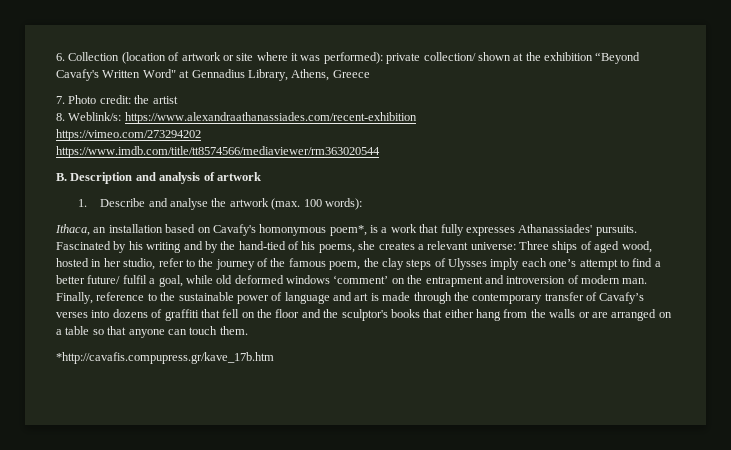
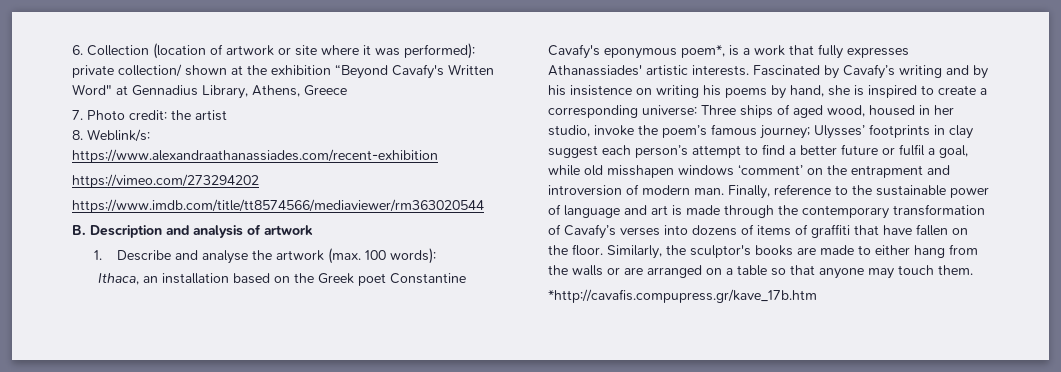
[212,224,327,236] Cavafy's homonymous -> [293,273,466,286] [548,44,677,59] the Greek poet Constantine Cavafy's eponymous
[595,225,637,236] pursuits. -> [646,65,749,76] artistic interests.
[128,241,143,250] his -> [843,64,895,79] Cavafy’s
[220,241,469,253] the hand-tied of his poems, she creates a relevant -> [548,85,987,99] [548,105,638,118] his insistence on writing his poems by hand, she is inspired to create a corresponding
[56,258,89,267] hosted -> [869,105,915,116] housed
[158,258,577,270] refer to the journey of the famous poem, the clay steps of Ulysses imply each one’s -> [594,124,973,139] [548,145,688,158] invoke the poem’s famous journey; Ulysses’ footprints in clay suggest each person’s
[87,275,121,284] future/ -> [841,144,895,155] future or
[234,275,284,284] deformed -> [607,165,674,178] misshapen
[544,292,584,301] transfer -> [893,204,985,216] transformation
[164,309,443,321] graffiti that fell on the floor and the sculptor's books that -> [757,224,968,238] [548,244,871,259] items of graffiti that have fallen on the floor. Similarly, the sculptor's books are made to
[167,329,187,335] can -> [868,268,894,279] may

